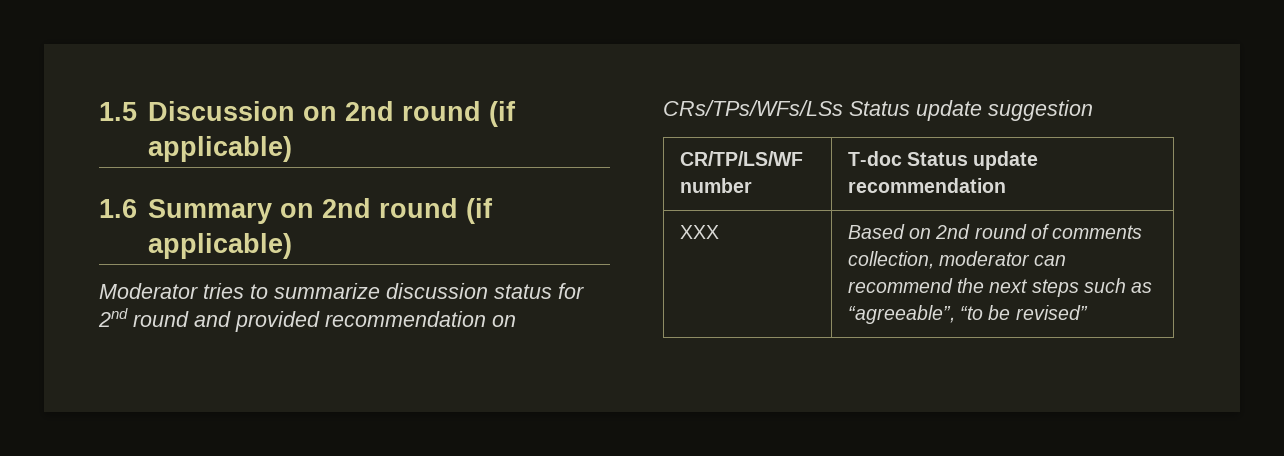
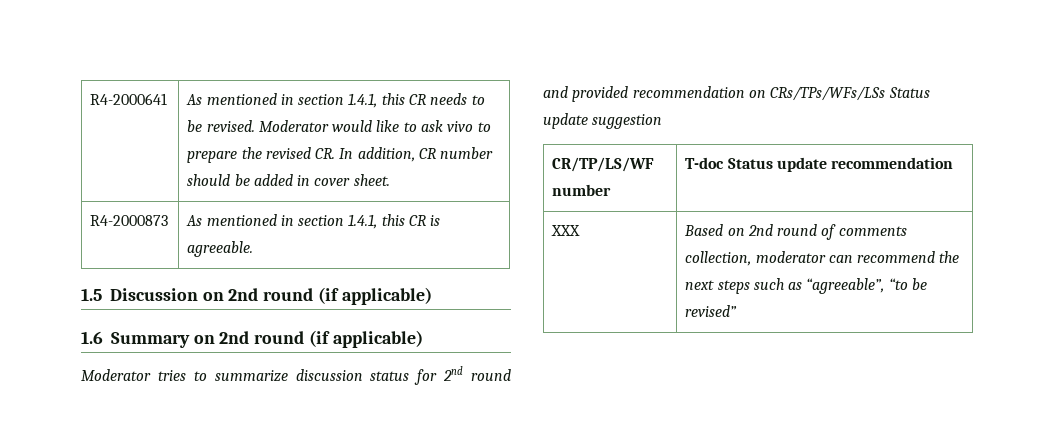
(99, 111) none -> [90,93,168,105] [186,93,485,108] [187,120,491,132] [187,147,494,163] [187,174,390,186] [90,215,169,226] [186,214,441,229] [187,241,254,257] R4-2000641 | As mentioned in section 1.4.1, this CR needs to be revised. Moderator would like to ask vivo to prepare the revised CR. In addition, CR number should be added in cover sheet. // R4-2000873 | As mentioned in section 1.4.1, this CR is agreeable. //

